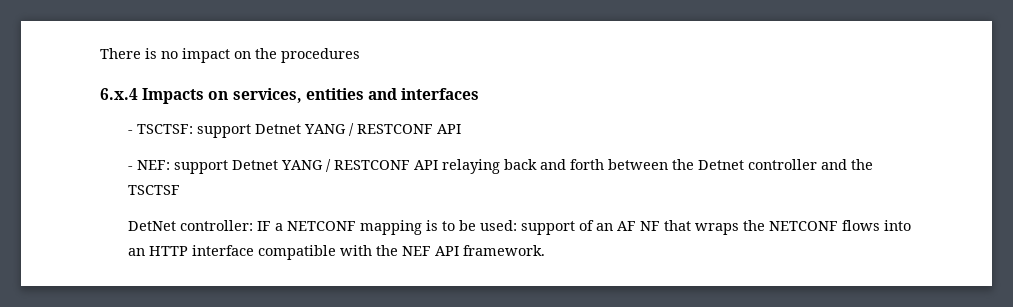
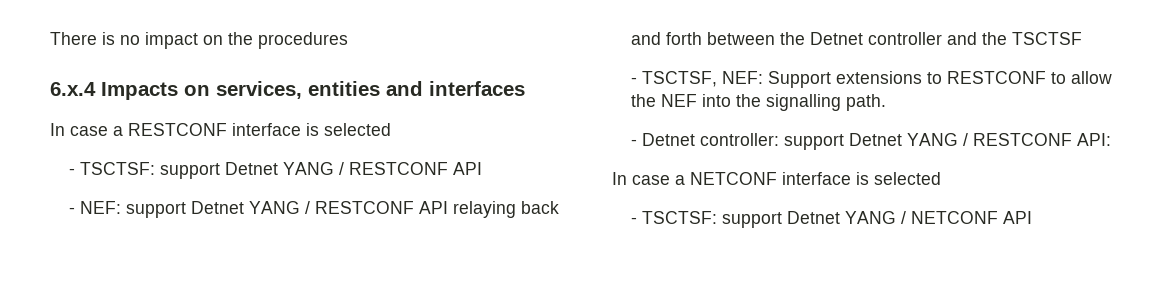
(480, 94) none -> [50,123,391,136] // In case a RESTCONF interface is selected
[127,220,911,235] [127,245,545,260] DetNet controller: IF a NETCONF mapping is to be used: support of an AF NF that wraps the NETCONF flows into an HTTP interface compatible with the NEF API framework. -> [631,71,1113,88] [631,94,887,111] [631,133,1112,150] [612,172,941,185] [631,211,1033,228] - TSCTSF, NEF: Support extensions to RESTCONF to allow the NEF into the signalling path. // - Detnet controller: support Detnet YANG / RESTCONF API: // In case a NETCONF interface is selected // - TSCTSF: support Detnet YANG / NETCONF API

